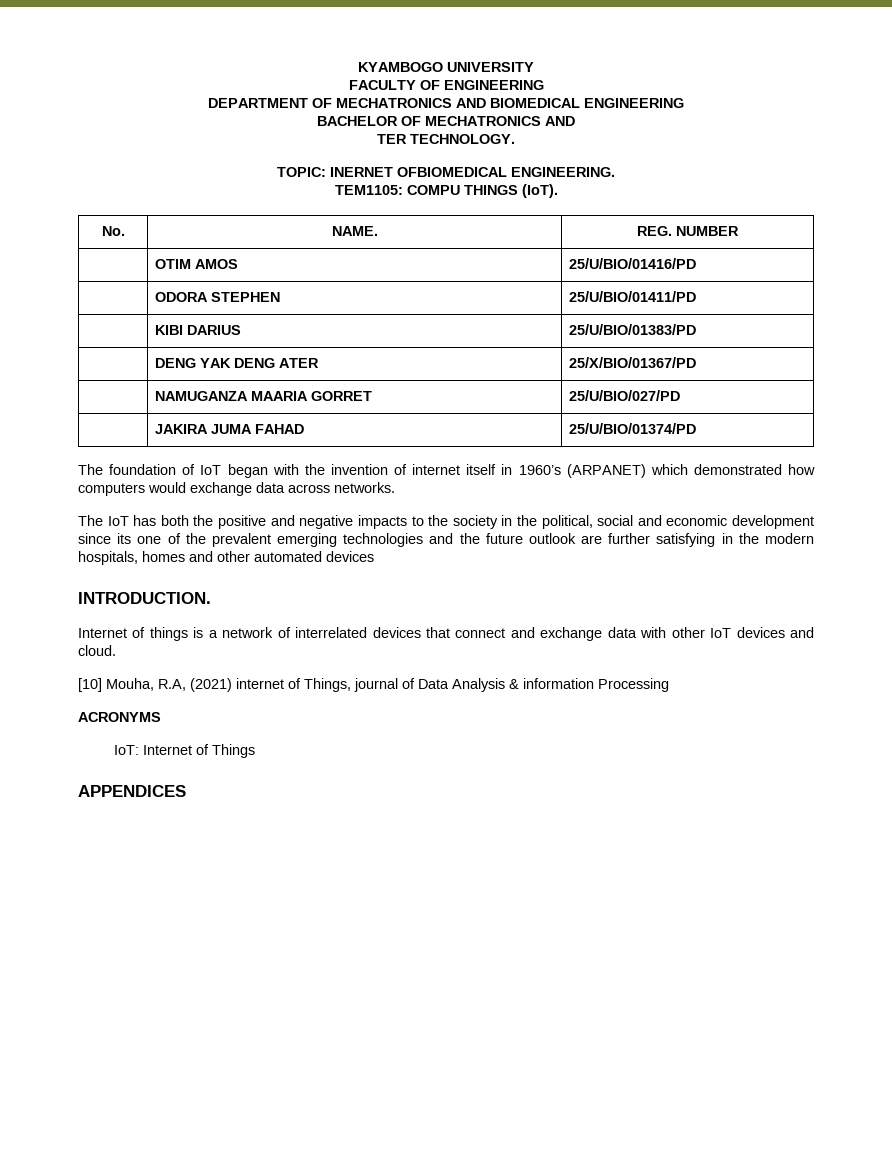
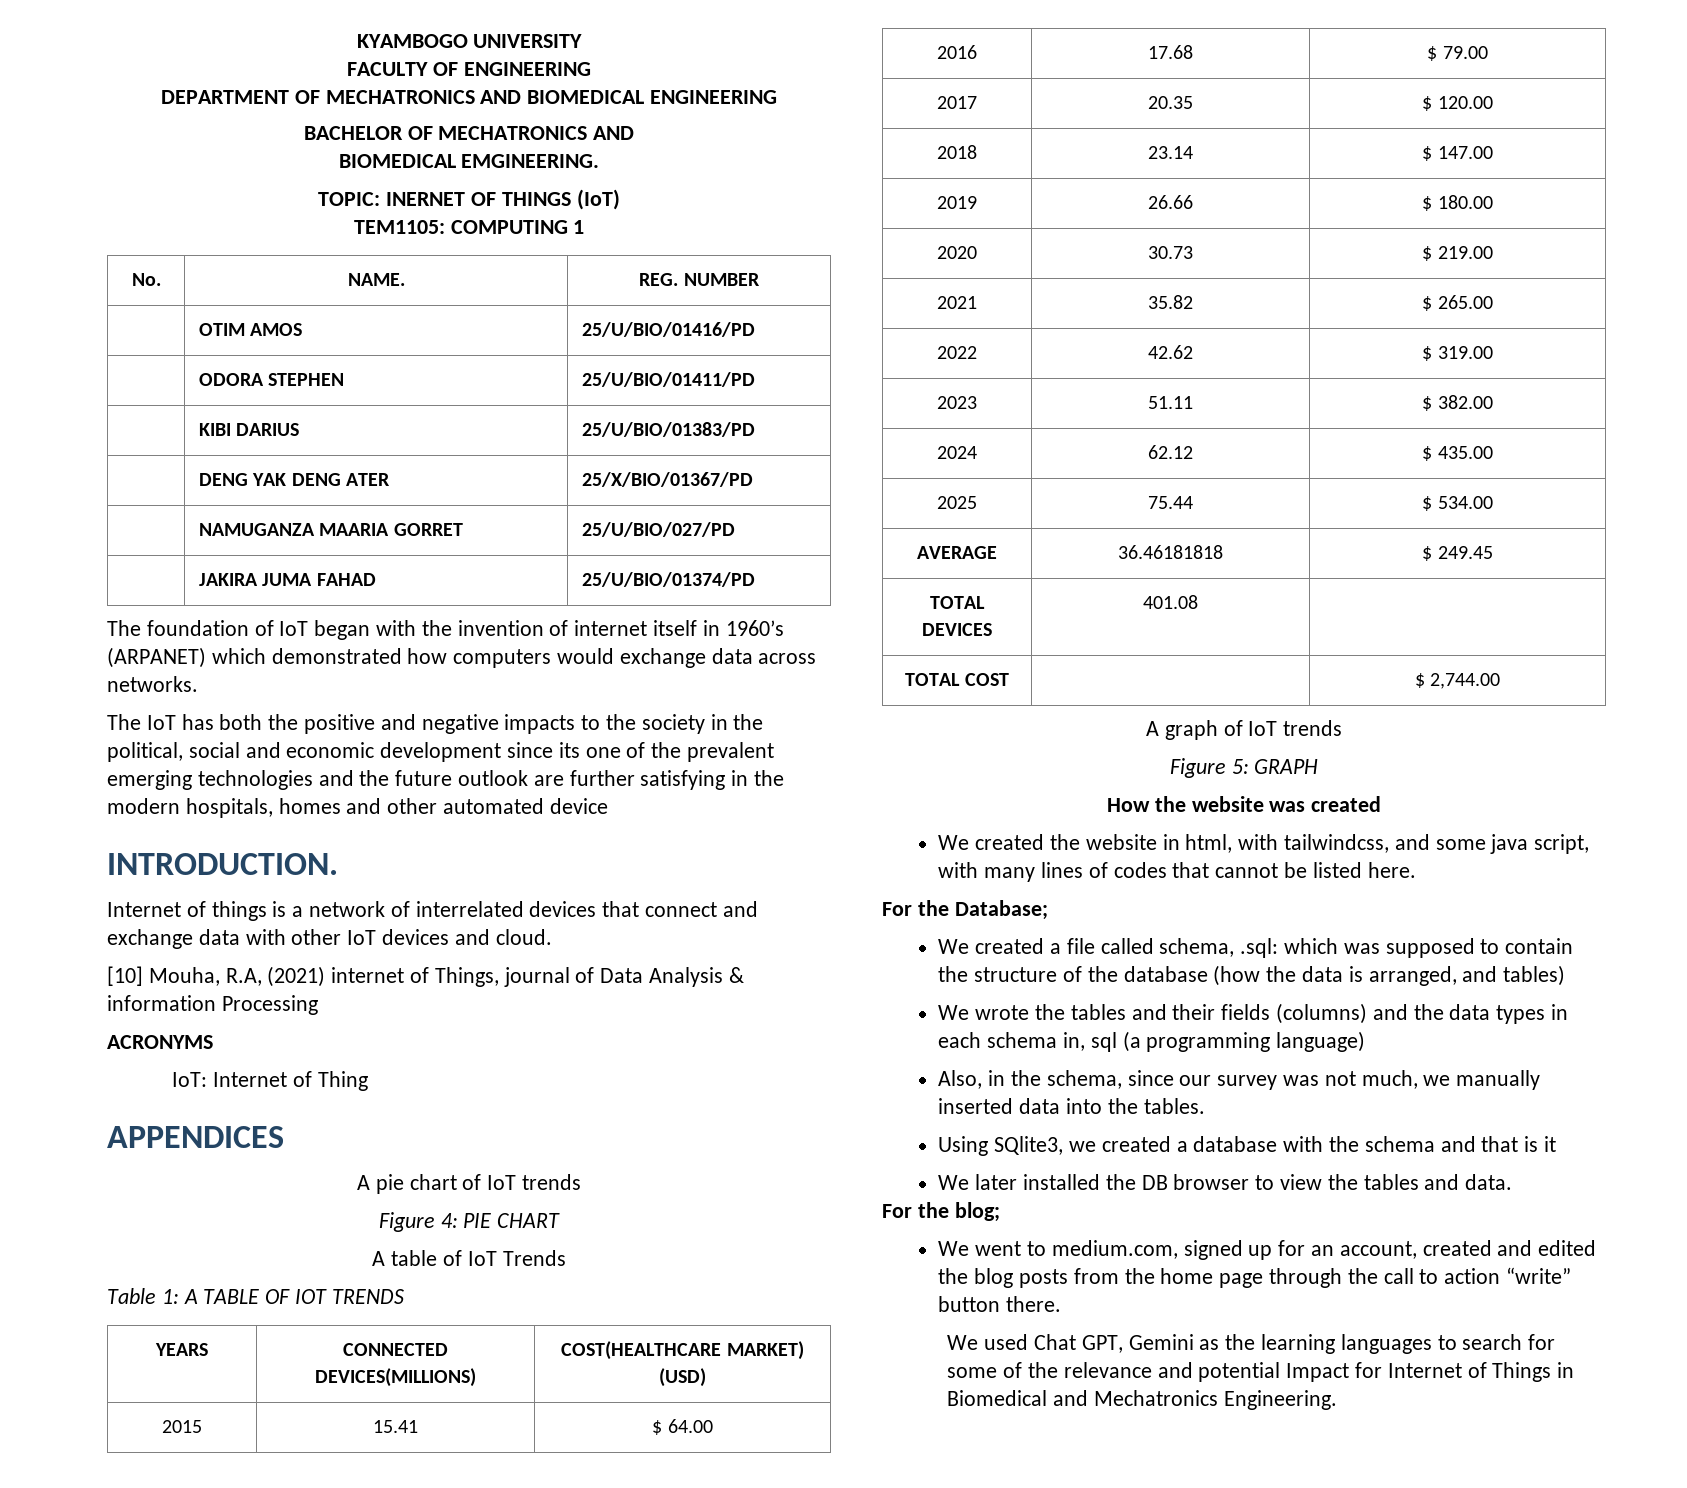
[377,134,515,144] TER TECHNOLOGY. -> [338,154,600,168] BIOMEDICAL EMGINEERING.
[397,167,615,177] [334,184,558,198] OFBIOMEDICAL ENGINEERING. // TEM1105: COMPU THINGS (IoT). -> [471,189,620,210] [353,220,585,234] OF THINGS (IoT) // TEM1105: COMPUTING 1
[326,551,374,562] devices -> [549,798,608,814] device
[212,744,256,758] Things -> [317,1071,368,1091] Thing
(186, 791) none -> [356,1174,582,1194] [378,1212,561,1232] [372,1250,566,1266] [107,1288,404,1304] [155,1343,208,1356] [343,1343,448,1356] [315,1368,476,1387] [561,1341,804,1360] [659,1368,706,1387] [162,1420,202,1433] [373,1420,418,1433] [652,1419,713,1435] [937,45,977,59] [1148,45,1193,59] [1427,46,1488,61] [937,96,977,109] [1148,96,1193,109] [1422,96,1493,111] [937,145,977,159] [1148,146,1193,159] [1422,146,1493,161] [937,196,977,209] [1148,195,1193,209] [1422,195,1493,211] [937,246,977,259] [1148,246,1193,259] [1422,246,1493,261] [937,296,977,309] [1148,295,1193,309] [1422,295,1493,311] [937,346,977,359] [1148,345,1193,359] [1422,346,1493,361] [937,396,977,409] [1148,396,1193,409] [1422,395,1493,411] [937,446,977,459] [1148,445,1193,459] [1422,446,1493,461] [937,496,977,509] [1148,496,1193,509] [1422,496,1493,511] [917,546,997,559] [1118,545,1223,559] [1422,546,1493,561] [930,596,985,609] [922,623,992,636] [1143,595,1198,609] [905,673,1009,686] [1414,673,1501,689] [1145,720,1343,740] [1169,758,1319,778] [1106,796,1382,812] [938,834,1590,854] [938,862,1416,882] [882,900,1048,920] [938,938,1574,958] [938,965,1566,986] [938,1003,1568,1024] [938,1031,1366,1052] [938,1070,1541,1090] [938,1098,1205,1114] [938,1136,1556,1156] [938,1174,1513,1190] [882,1202,1000,1222] [938,1240,1597,1260] [938,1267,1571,1288] [938,1296,1062,1312] [947,1334,1556,1354] [947,1362,1575,1382] [947,1390,1337,1410] // A pie chart of IoT trends // Figure 4: PIE CHART // A table of IoT Trends // Table 1: A TABLE OF IOT TRENDS // YEARS | CONNECTED DEVICES(MILLIONS) | COST(HEALTHCARE MARKET) (USD) // 2015 | 15.41 | $ 64.00 // 2016 | 17.68 | $ 79.00 // 2017 | 20.35 | $ 120.00 // 2018 | 23.14 | $ 147.00 // 2019 | 26.66 | $ 180.00 // 2020 | 30.73 | $ 219.00 // 2021 | 35.82 | $ 265.00 // 2022 | 42.62 | $ 319.00 // 2023 | 51.11 | $ 382.00 // 2024 | 62.12 | $ 435.00 // 2025 | 75.44 | $ 534.00 // AVERAGE | 36.46181818 | $ 249.45 // TOTAL DEVICES | 401.08 | // TOTAL COST | | $ 2,744.00 // A graph of IoT trends // Figure 5: GRAPH // How the website was created // We created the website in html, with tailwindcss, and some java script, with many lines of codes that cannot be listed here. // For the Database; // We created a file called schema, .sql: which was supposed to contain the structure of the database (how the data is arranged, and tables) // We wrote the tables and their fields (columns) and the data types in each schema in, sql (a programming language) // Also, in the schema, since our survey was not much, we manually inserted data into the tables. // Using SQlite3, we created a database with the schema and that is it // We later installed the DB browser to view the tables and data. // For the blog; // We went to medium.com, signed up for an account, created and edited the blog posts from the home page through the call to action “write” button there. // We used Chat GPT, Gemini as the learning languages to search for some of the relevance and potential Impact for Internet of Things in Biomedical and Mechatronics Engineering.

